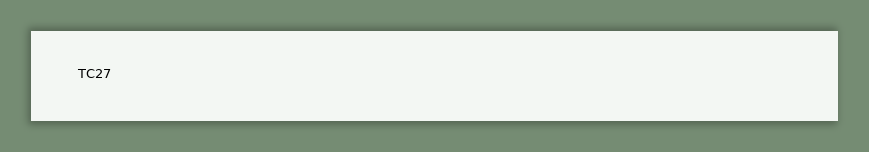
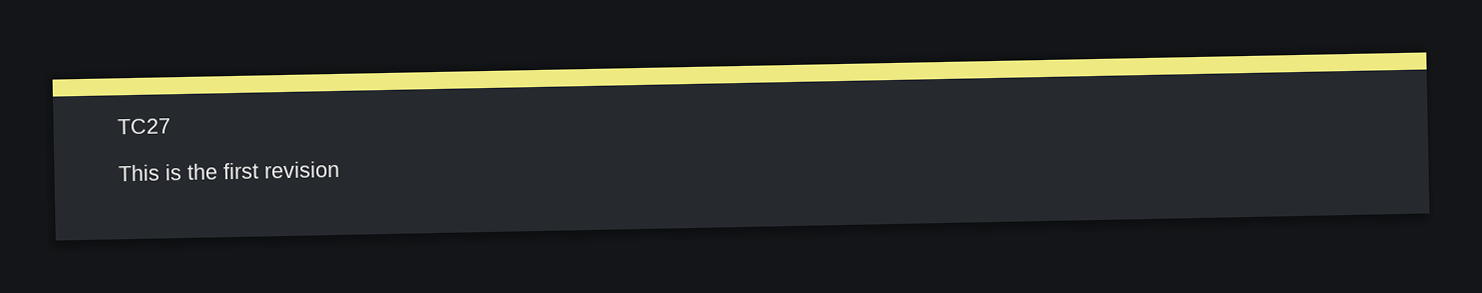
(111, 73) none -> [118,160,340,182] // This is the first revision

